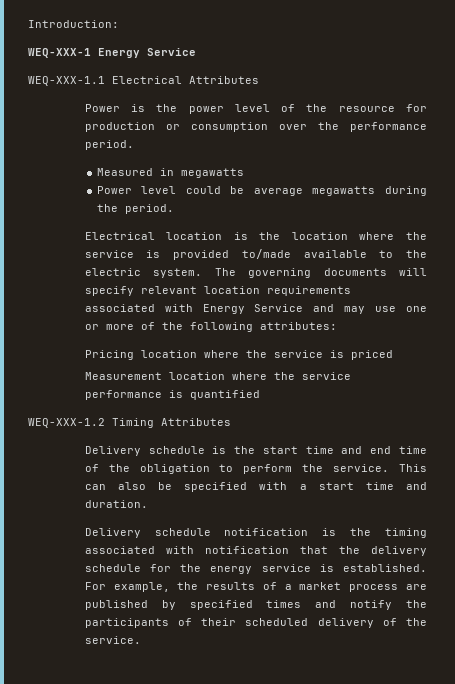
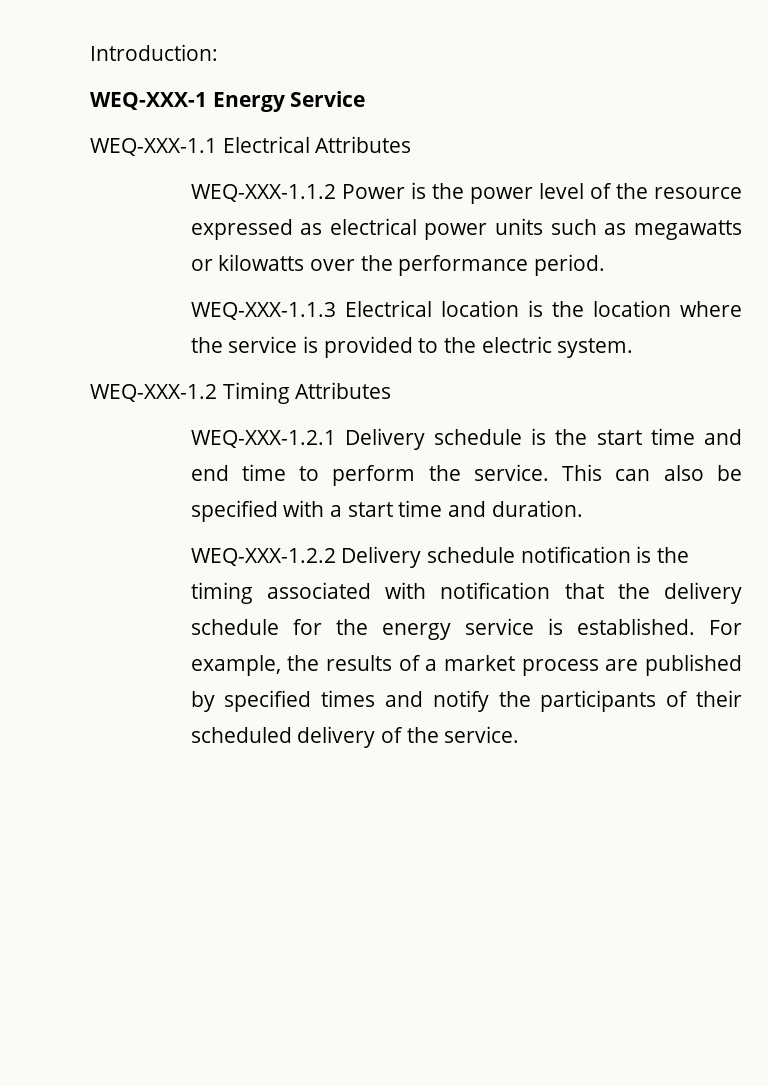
(259, 80) none -> [190,184,336,202] WEQ-XXX-1.1.2
[405,104,427,112] [84,122,427,132] [84,140,134,150] [96,168,244,178] [96,186,427,196] [96,204,174,214] for production or consumption over the performance period. // Measured in megawatts // Power level could be average megawatts during the period. // -> [190,218,742,240] [190,254,605,276] [190,302,336,320] expressed as electrical power units such as megawatts or kilowatts over the performance period. // WEQ-XXX-1.1.3
[241,249,367,259] to/made available -> (413, 347) none
[214,268,427,278] [84,286,351,296] [84,304,427,314] [84,322,337,332] [84,350,393,360] [84,372,351,380] [84,390,260,400] The governing documents will specify relevant location requirements associated with Energy Service and may use one or more of the following attributes: // Pricing location where the service is priced // Measurement location where the service performance is quantified -> (634, 348) none
(231, 422) none -> [190,430,336,448] WEQ-XXX-1.2.1
[84,464,210,474] of the obligation -> (286, 472) none
(148, 504) none -> [190,548,336,566] WEQ-XXX-1.2.2

